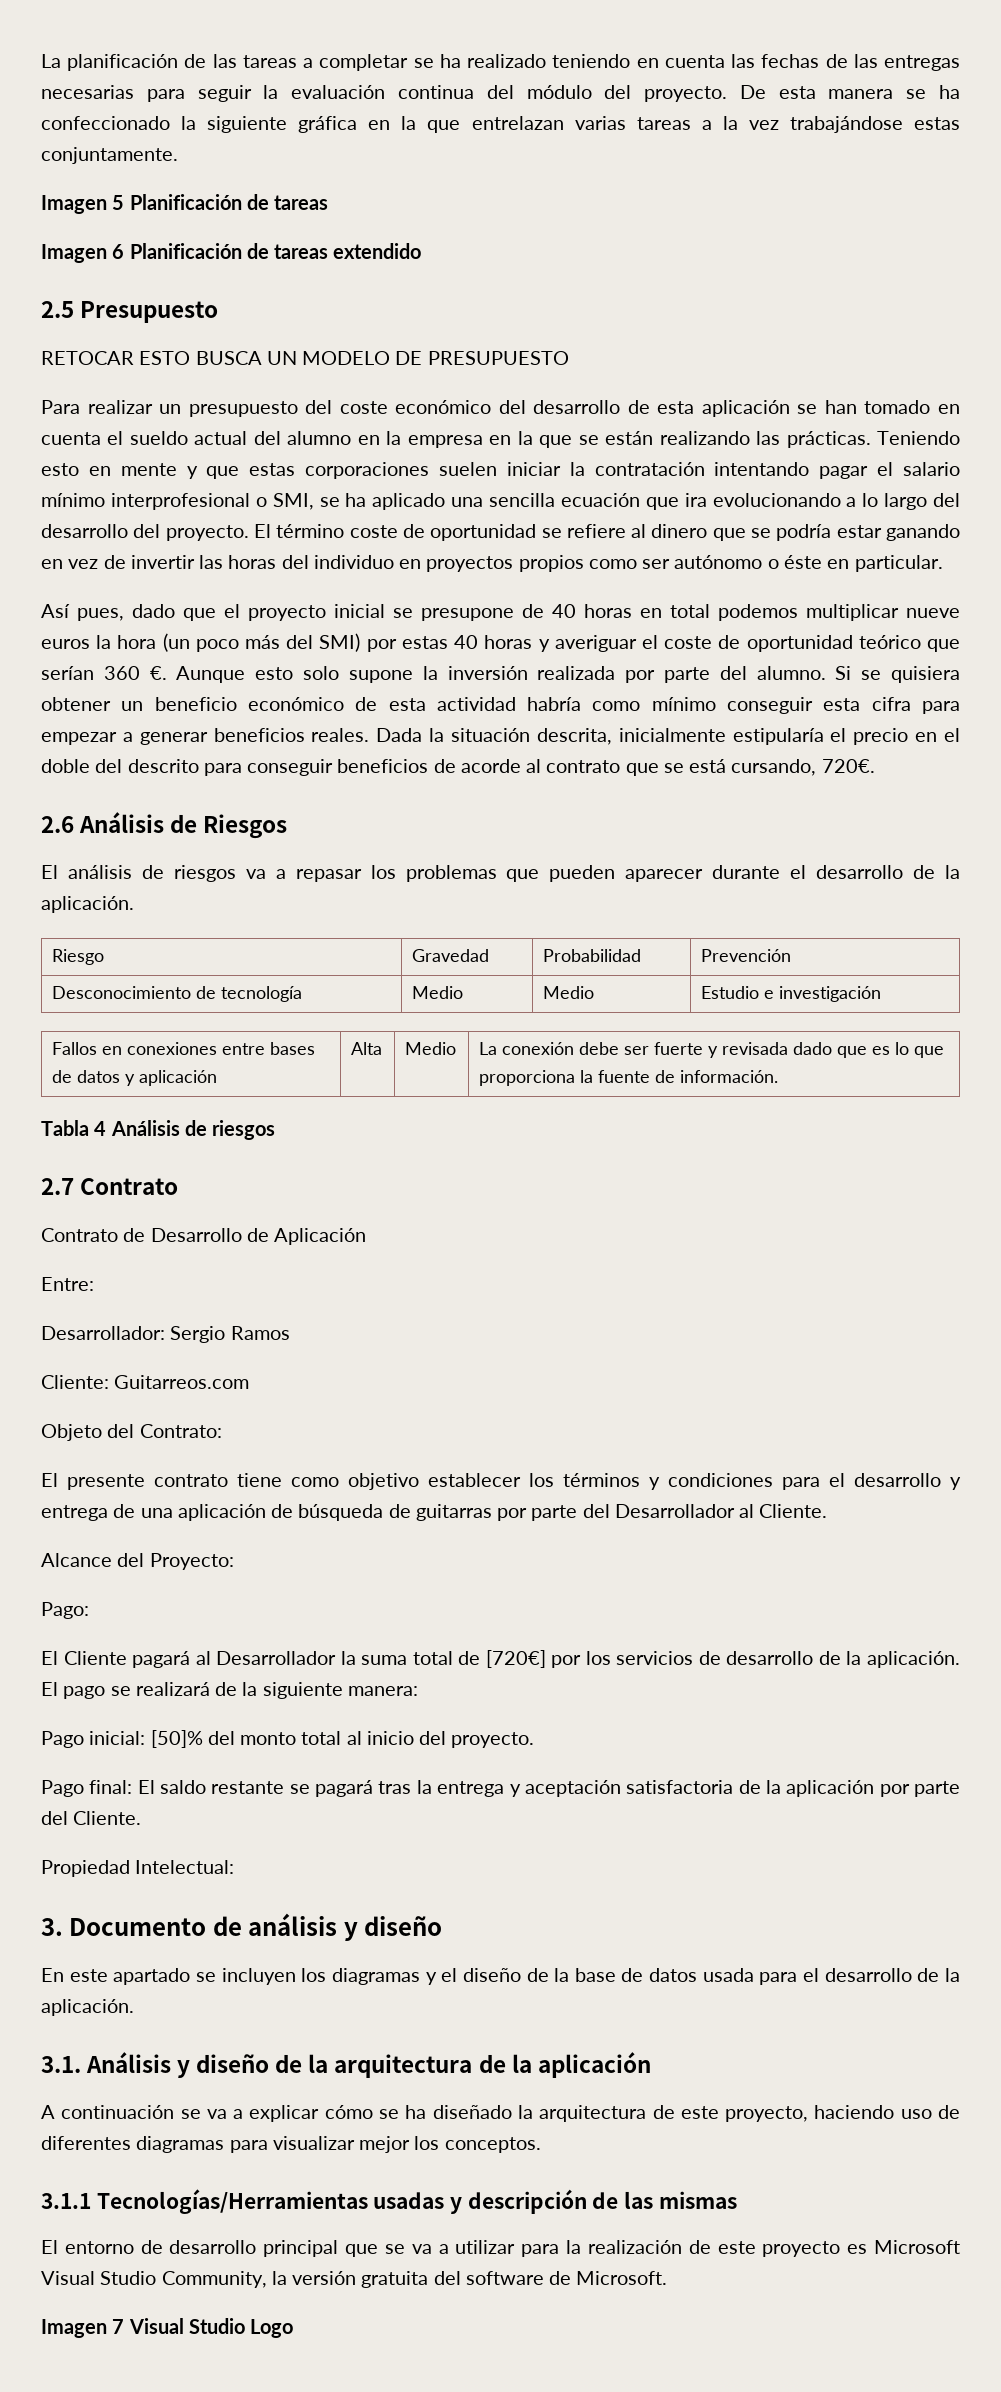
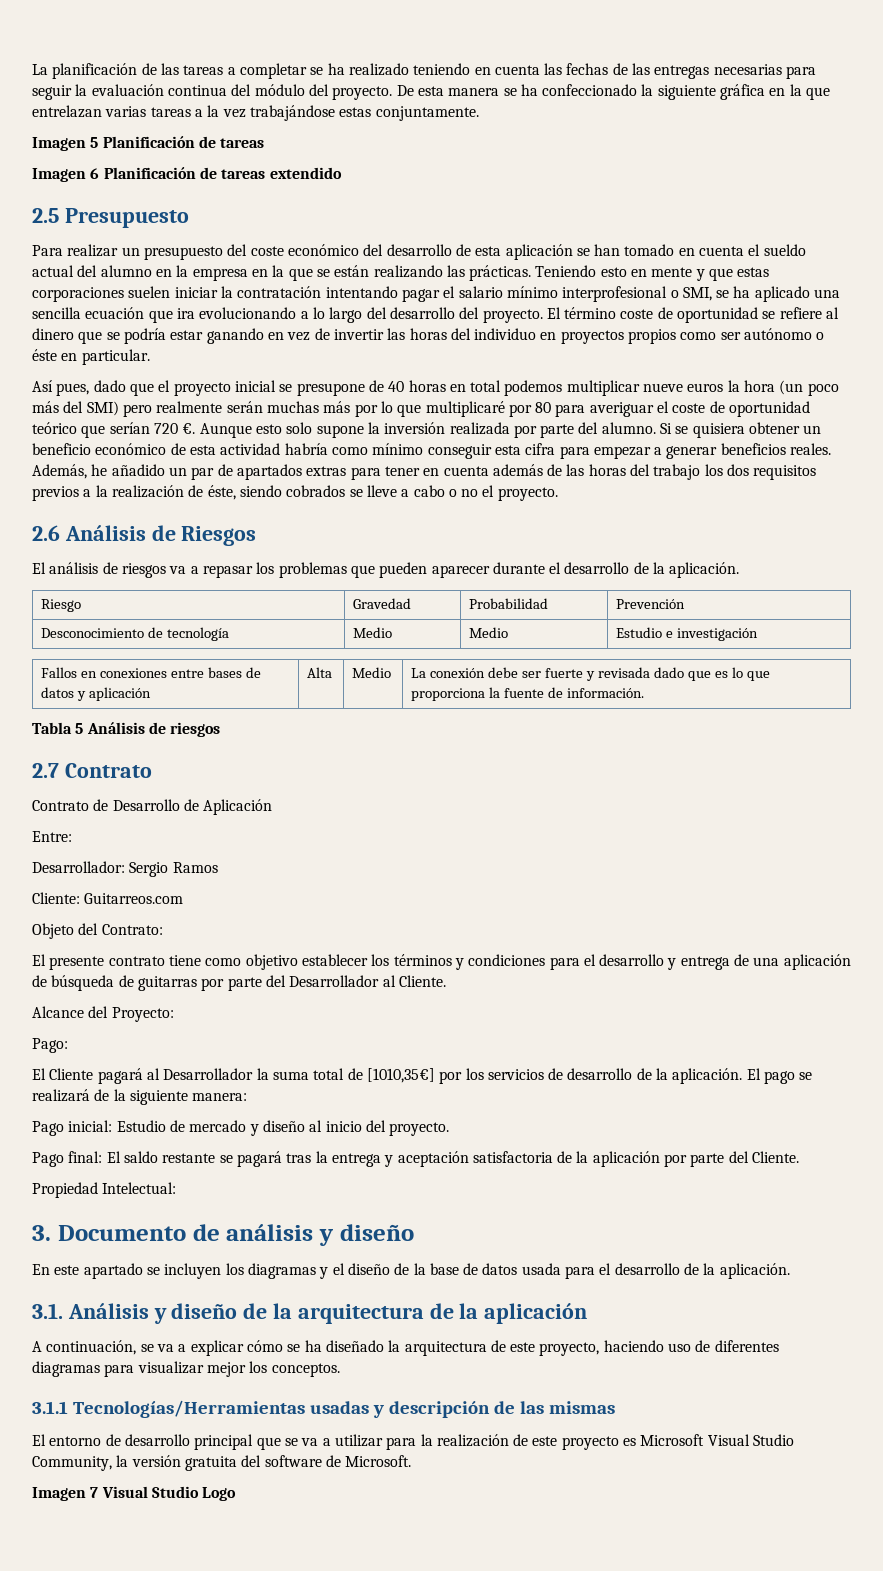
[41,351,569,365] // RETOCAR ESTO BUSCA UN MODELO DE PRESUPUESTO -> (189, 218) none
[366,635,550,652] por estas 40 horas y -> [122,401,586,417] pero realmente serán muchas más por lo que multiplicaré por 80 para
[103,666,140,680] 360 -> [153,423,178,434] 720
[376,728,960,745] [41,759,875,776] Dada la situación descrita, inicialmente estipularía el precio en el doble del descrito para conseguir beneficios de acorde al contrato que se está cursando, 720€. -> [32,464,817,480] [32,485,558,501] Además, he añadido un par de apartados extras para tener en cuenta además de las horas del trabajo los dos requisitos previos a la realización de éste, siendo cobrados se lleve a cabo o no el proyecto.
[94,1121,107,1136] 4 -> [75,723,84,734] 5
[485,1650,546,1668] [720€] -> [366,1068,435,1083] [1010,35€]
[150,1730,342,1748] [50]% del monto total -> [116,1120,305,1136] Estudio de mercado y diseño
[61,2105,175,2119] continuación -> [46,1340,137,1355] continuación,

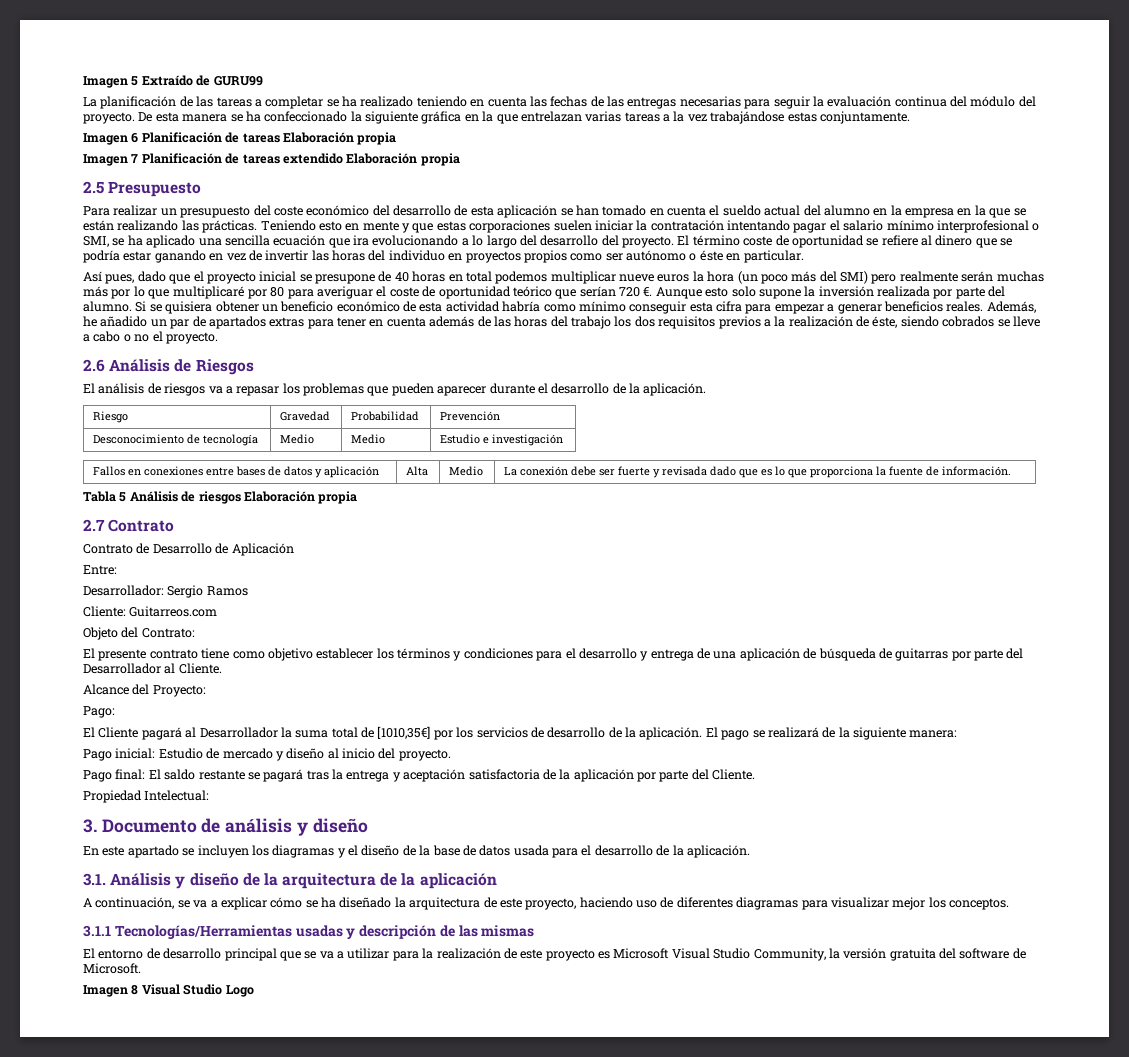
(32, 69) none -> [83,75,263,88] Imagen 5 Extraído de GURU99 //
[32,136,265,151] // Imagen 5 Planificación de tareas -> (910, 117) none
(266, 174) none -> [282,132,397,145] [83,153,280,166] Elaboración propia // Imagen 7 Planificación de tareas
(342, 173) none -> [346,153,460,166] Elaboración propia
(221, 729) none -> [243,491,358,504] Elaboración propia
[90,1487,99,1498] 7 -> [131,985,139,995] 8

